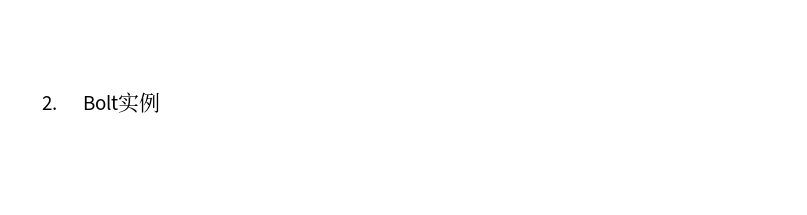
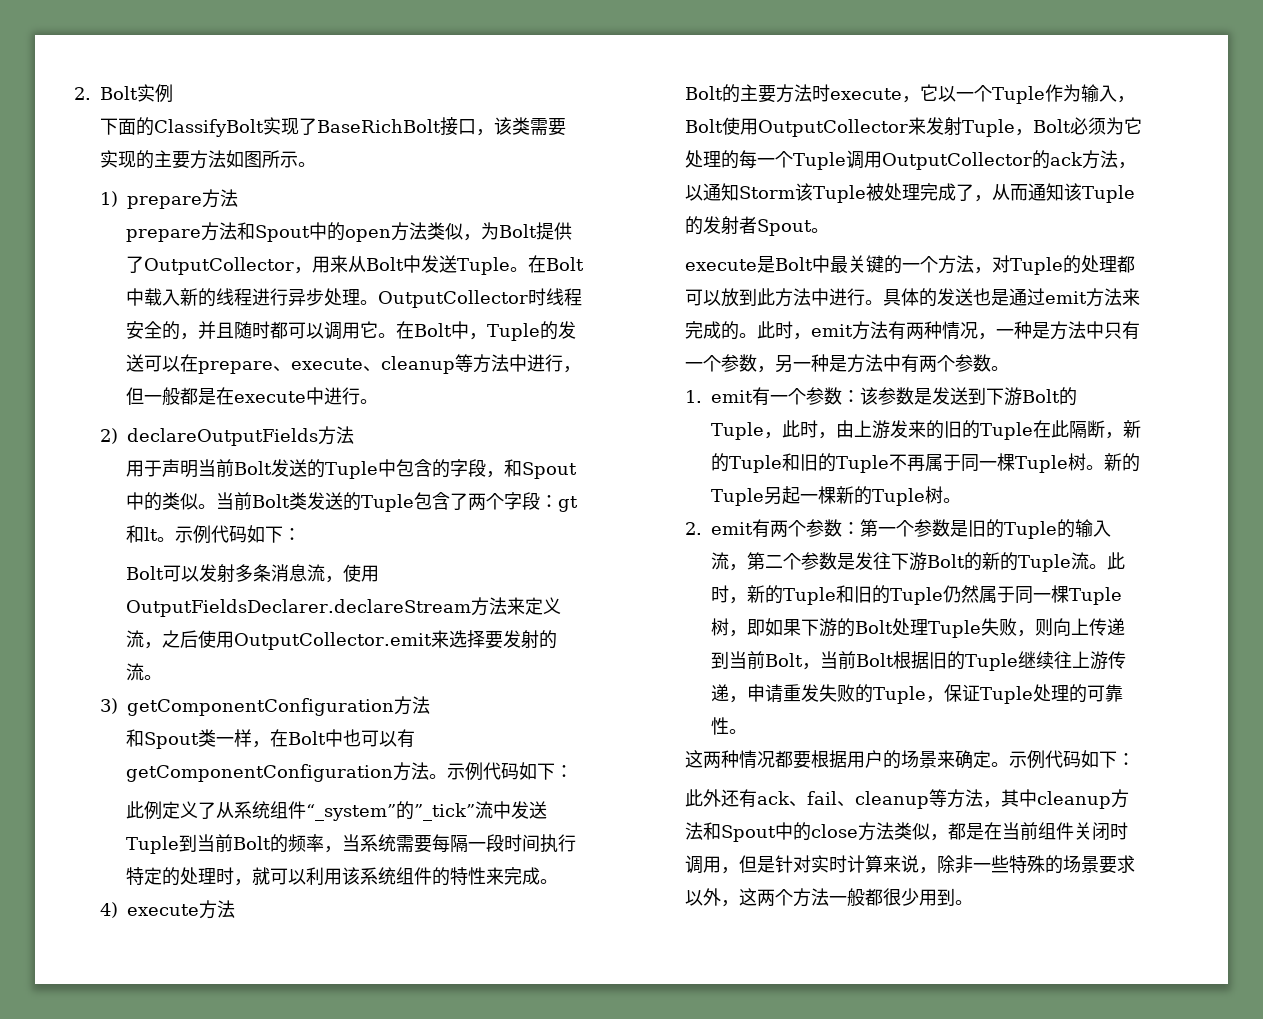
(161, 102) none -> [100,117,567,137] [100,150,317,169] [100,189,239,209] [126,222,573,242] [126,255,585,275] [126,288,583,308] [126,321,577,341] [126,354,582,374] [126,387,379,405] [100,426,355,446] [126,459,578,479] [126,492,579,512] [126,525,302,544] [126,564,380,583] [126,597,562,617] [126,630,558,650] [126,663,163,681] [100,696,431,716] [126,729,416,749] [126,762,574,782] [126,801,548,821] [126,834,577,854] [126,867,559,886] [100,900,236,919] [685,84,1136,104] [685,117,1143,137] [685,150,1137,170] [685,183,1136,203] [685,216,830,236] [685,255,1136,275] [685,288,1141,307] [685,321,1141,340] [685,354,1010,373] [685,387,1078,406] [711,420,1142,440] [711,453,1141,473] [711,486,962,506] [685,519,1112,539] [711,552,1126,572] [711,585,1123,605] [711,618,1126,638] [711,651,1127,671] [711,684,1124,704] [711,717,748,735] [685,750,1136,769] [685,789,1130,809] [685,822,1129,842] [685,855,1136,874] [685,888,974,907] // 下面的ClassifyBolt实现了BaseRichBolt接口，该类需要实现的主要方法如图所示。 // 1) prepare方法 // prepare方法和Spout中的open方法类似，为Bolt提供了OutputCollector，用来从Bolt中发送Tuple。在Bolt中载入新的线程进行异步处理。OutputCollector时线程安全的，并且随时都可以调用它。在Bolt中，Tuple的发送可以在prepare、execute、cleanup等方法中进行，但一般都是在execute中进行。 // 2) declareOutputFields方法 // 用于声明当前Bolt发送的Tuple中包含的字段，和Spout中的类似。当前Bolt类发送的Tuple包含了两个字段：gt和lt。示例代码如下： // Bolt可以发射多条消息流，使用OutputFieldsDeclarer.declareStream方法来定义流，之后使用OutputCollector.emit来选择要发射的流。 // 3) getComponentConfiguration方法 // 和Spout类一样，在Bolt中也可以有getComponentConfiguration方法。示例代码如下： // 此例定义了从系统组件“_system”的”_tick”流中发送Tuple到当前Bolt的频率，当系统需要每隔一段时间执行特定的处理时，就可以利用该系统组件的特性来完成。 // 4) execute方法 // Bolt的主要方法时execute，它以一个Tuple作为输入，Bolt使用OutputCollector来发射Tuple，Bolt必须为它处理的每一个Tuple调用OutputCollector的ack方法，以通知Storm该Tuple被处理完成了，从而通知该Tuple的发射者Spout。 // execute是Bolt中最关键的一个方法，对Tuple的处理都可以放到此方法中进行。具体的发送也是通过emit方法来完成的。此时，emit方法有两种情况，一种是方法中只有一个参数，另一种是方法中有两个参数。 // 1. emit有一个参数：该参数是发送到下游Bolt的Tuple，此时，由上游发来的旧的Tuple在此隔断，新的Tuple和旧的Tuple不再属于同一棵Tuple树。新的Tuple另起一棵新的Tuple树。 // 2. emit有两个参数：第一个参数是旧的Tuple的输入流，第二个参数是发往下游Bolt的新的Tuple流。此时，新的Tuple和旧的Tuple仍然属于同一棵Tuple树，即如果下游的Bolt处理Tuple失败，则向上传递到当前Bolt，当前Bolt根据旧的Tuple继续往上游传递，申请重发失败的Tuple，保证Tuple处理的可靠性。 // 这两种情况都要根据用户的场景来确定。示例代码如下： // 此外还有ack、fail、cleanup等方法，其中cleanup方法和Spout中的close方法类似，都是在当前组件关闭时调用，但是针对实时计算来说，除非一些特殊的场景要求以外，这两个方法一般都很少用到。

